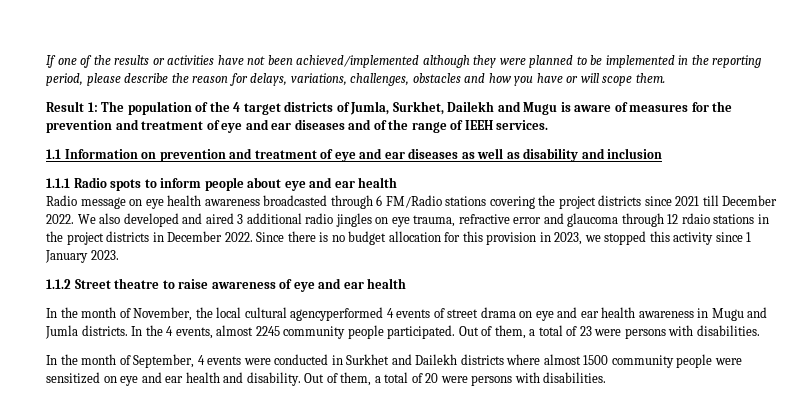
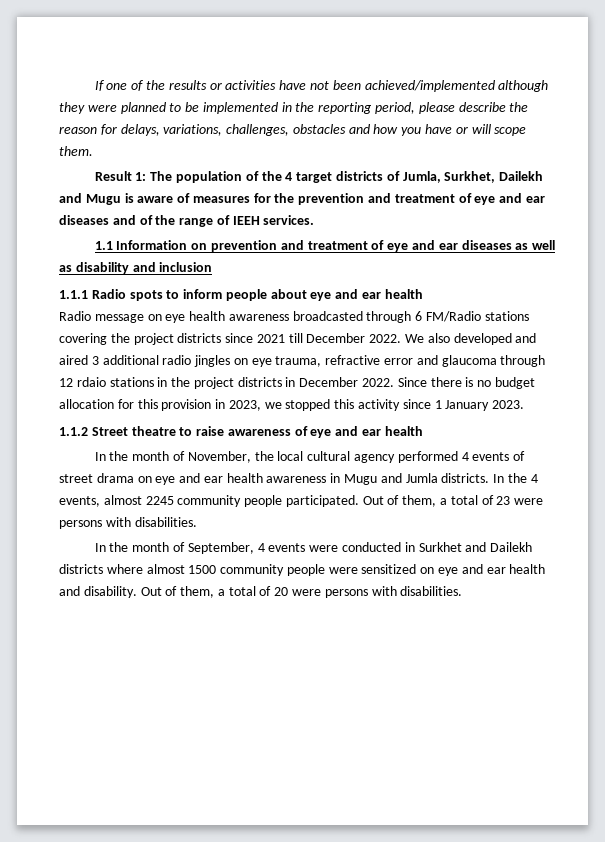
[290,307,384,321] agencyperformed -> [353,451,458,463] agency performed

